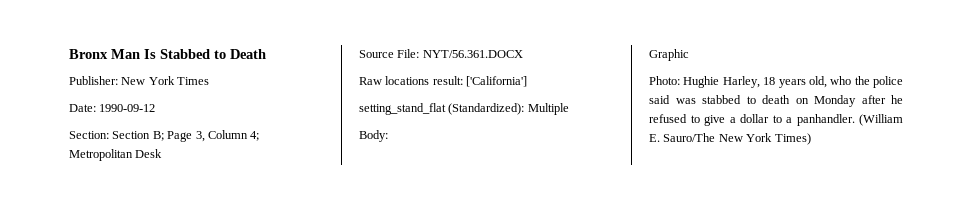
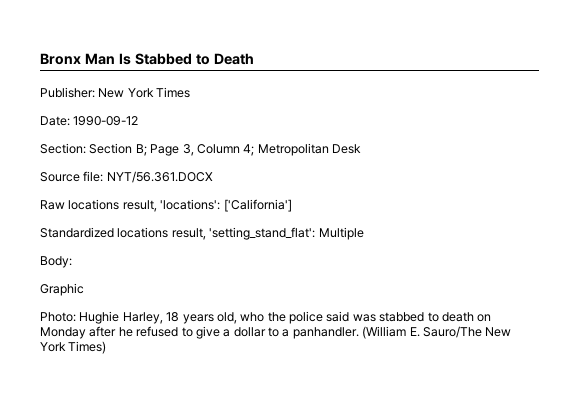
[397,49,420,58] File: -> [83,171,104,182] file:
[432,76,463,85] result: -> [122,199,221,212] result, 'locations':
[359,103,525,115] setting_stand_flat (Standardized): -> [40,227,316,240] Standardized locations result, 'setting_stand_flat':

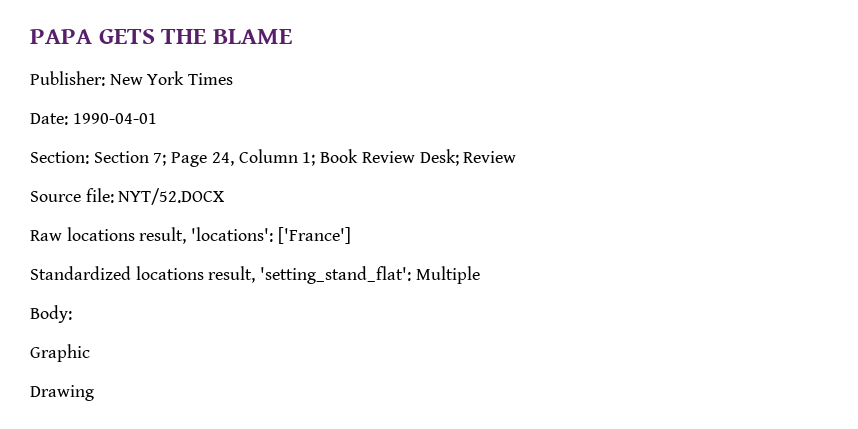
[40,53,254,65] Bronx Man Is Stabbed to Death -> [30,29,292,44] PAPA GETS THE BLAME
[73,116,139,126] 1990-09-12 -> [72,113,157,124] 1990-04-01
[135,143,361,156] B; Page 3, Column 4; Metropolitan Desk -> [153,149,517,167] 7; Page 24, Column 1; Book Review Desk; Review
[106,171,213,183] NYT/56.361.DOCX -> [118,188,225,205] NYT/52.DOCX
[223,199,292,212] ['California'] -> [277,227,351,244] ['France']
[40,311,492,324] [40,326,512,339] [40,341,107,354] Photo: Hughie Harley, 18 years old, who the police said was stabbed to death on Monday after he refused to give a dollar to a panhandler. (William E. Sauro/The New York Times) -> [30,385,94,401] Drawing

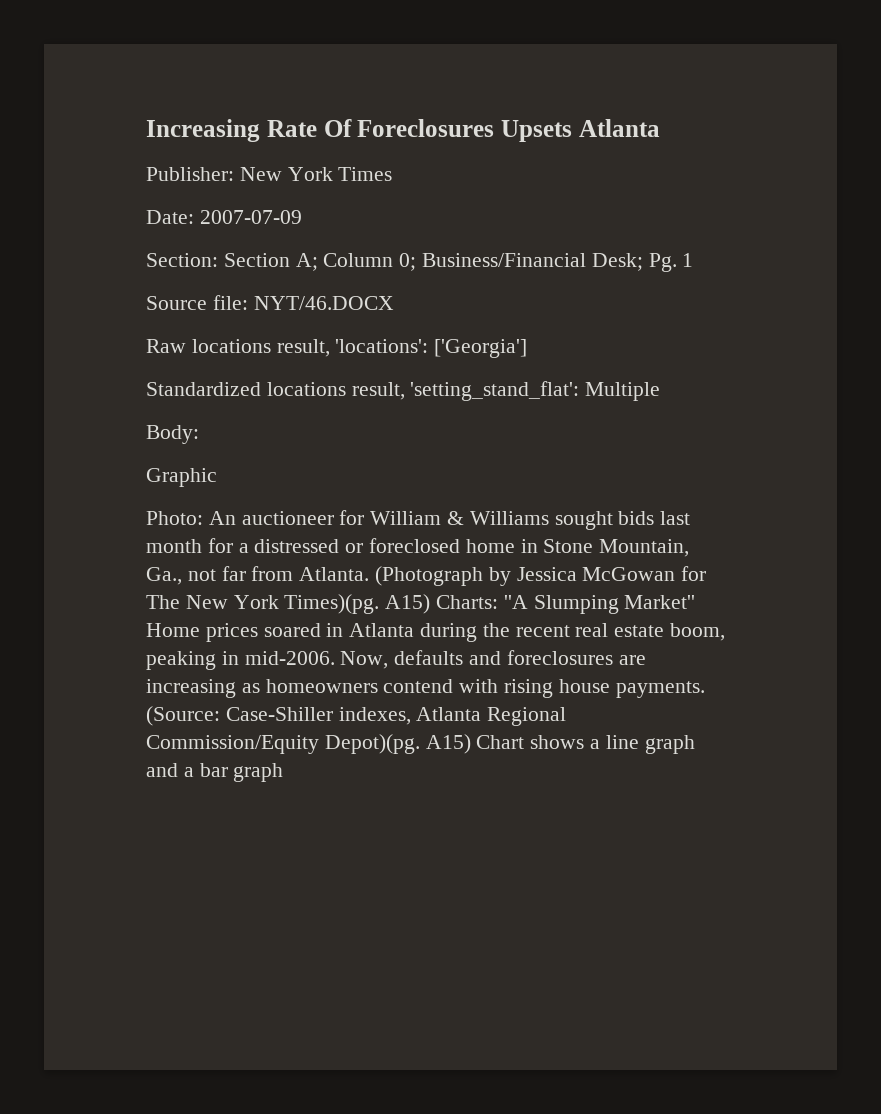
[30,29,292,44] PAPA GETS THE BLAME -> [146,119,660,142] Increasing Rate Of Foreclosures Upsets Atlanta
[72,113,157,124] 1990-04-01 -> [199,210,302,224] 2007-07-09
[153,149,517,167] 7; Page 24, Column 1; Book Review Desk; Review -> [295,253,694,272] A; Column 0; Business/Financial Desk; Pg. 1
[118,188,225,205] NYT/52.DOCX -> [253,296,394,310] NYT/46.DOCX
[277,227,351,244] ['France'] -> [434,339,528,358] ['Georgia']
[30,385,94,401] Drawing -> [146,510,691,530] [146,538,690,557] [146,566,707,586] [146,594,696,614] [146,623,726,642] [146,650,646,670] [146,679,705,698] [146,706,567,726] [146,734,695,754] [146,763,284,782] Photo: An auctioneer for William & Williams sought bids last month for a distressed or foreclosed home in Stone Mountain, Ga., not far from Atlanta. (Photograph by Jessica McGowan for The New York Times)(pg. A15) Charts: ''A Slumping Market'' Home prices soared in Atlanta during the recent real estate boom, peaking in mid-2006. Now, defaults and foreclosures are increasing as homeowners contend with rising house payments. (Source: Case-Shiller indexes, Atlanta Regional Commission/Equity Depot)(pg. A15) Chart shows a line graph and a bar graph

